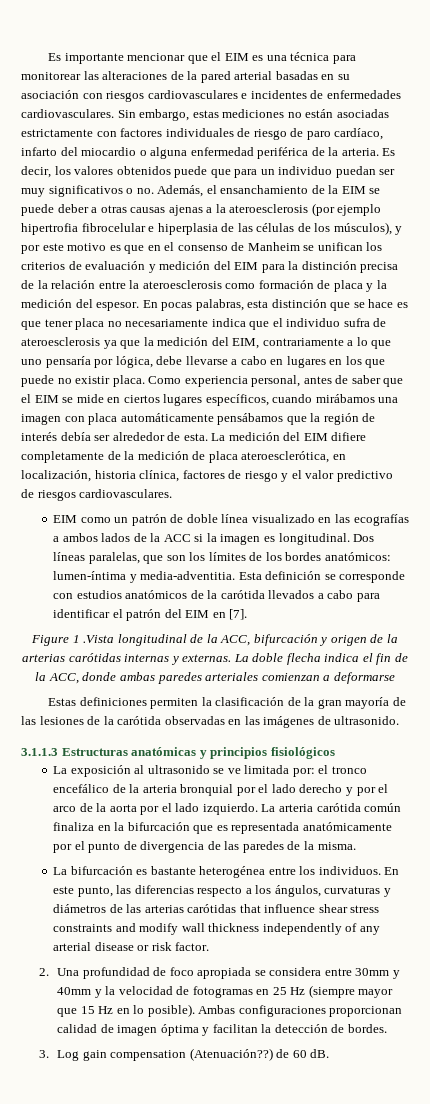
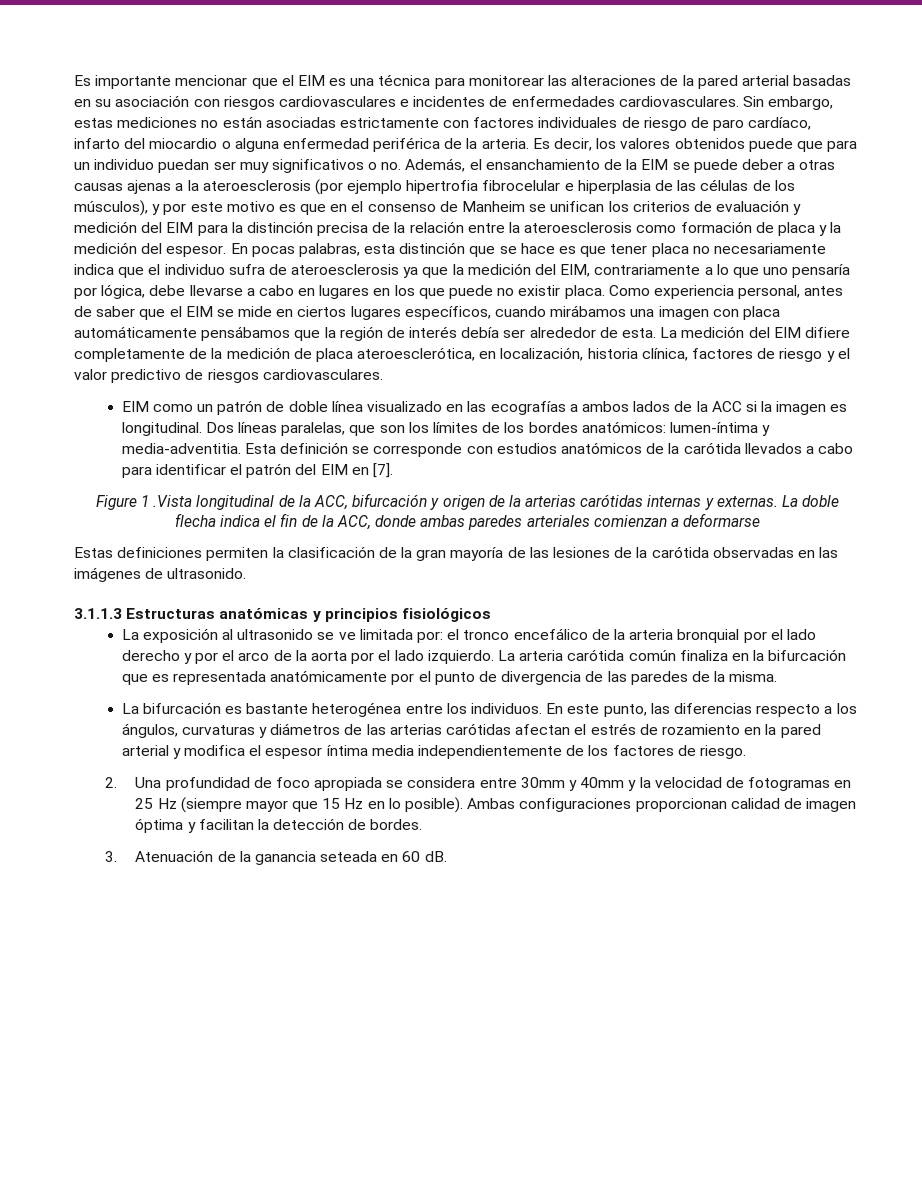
[239,904,380,913] [53,923,380,935] [53,942,210,951] that influence shear stress constraints and modify wall thickness independently of any arterial disease or risk factor. -> [515,723,821,738] [121,745,746,759] afectan el estrés de rozamiento en la pared arterial y modifica el espesor íntima media independientemente de los factores de riesgo.
[57,1048,290,1061] Log gain compensation (Atenuación??) de -> [135,850,399,865] Atenuación de la ganancia seteada en

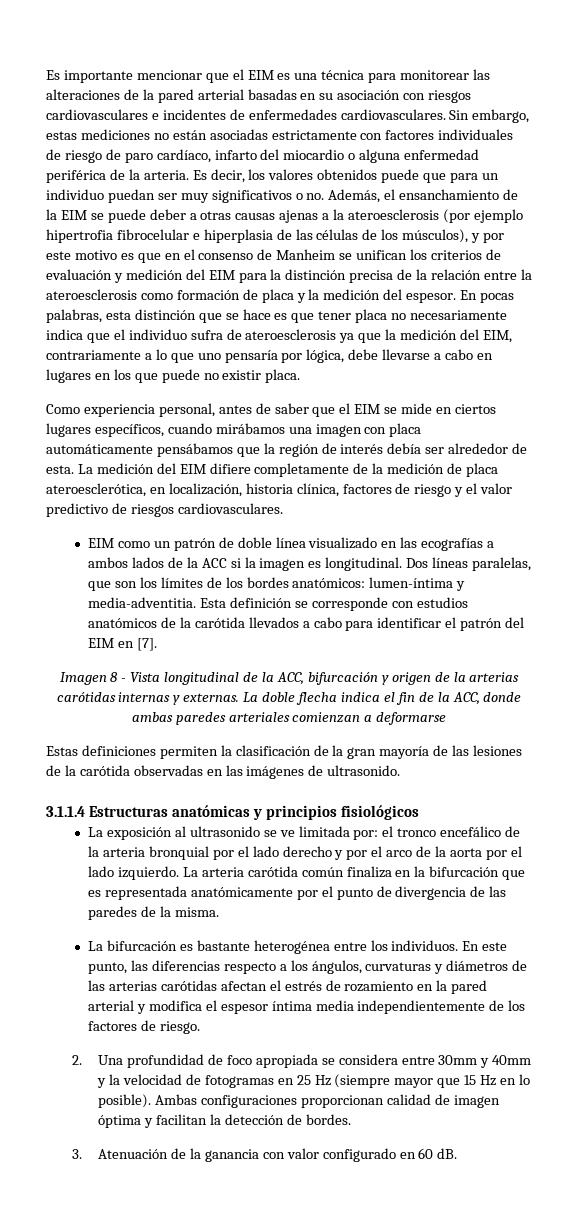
(605, 292) none -> (301, 376) //
[95,495,193,510] Figure 1 .Vista -> [59,672,161,685] Imagen 8 - Vista
[74,608,122,619] 3.1.1.3 -> [46,806,85,817] 3.1.1.4
[320,851,378,862] seteada -> [262,1148,396,1162] con valor configurado

